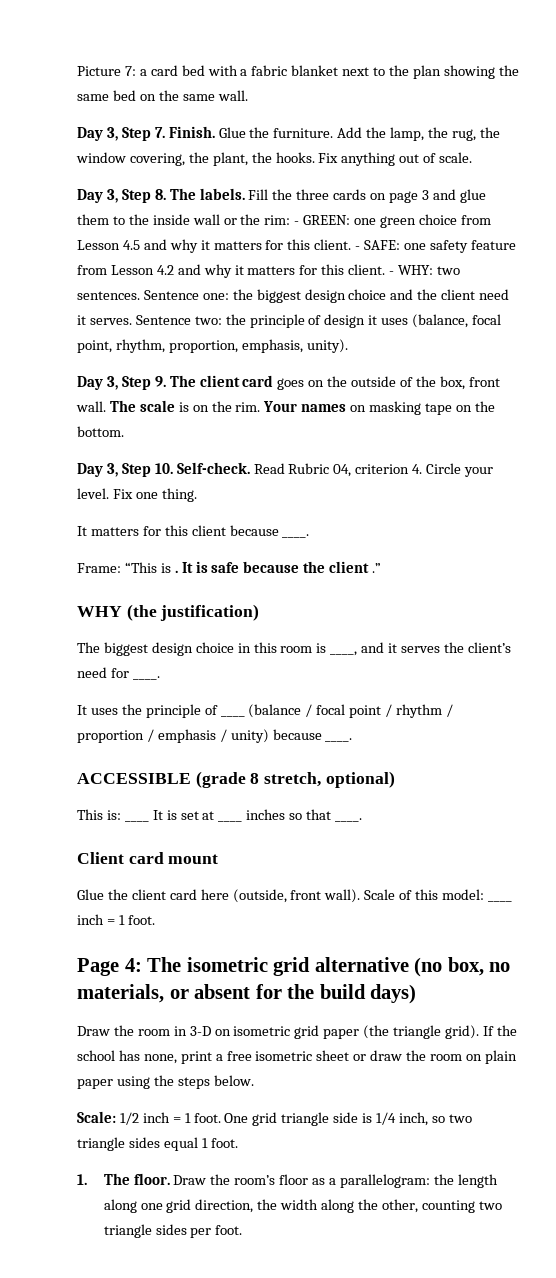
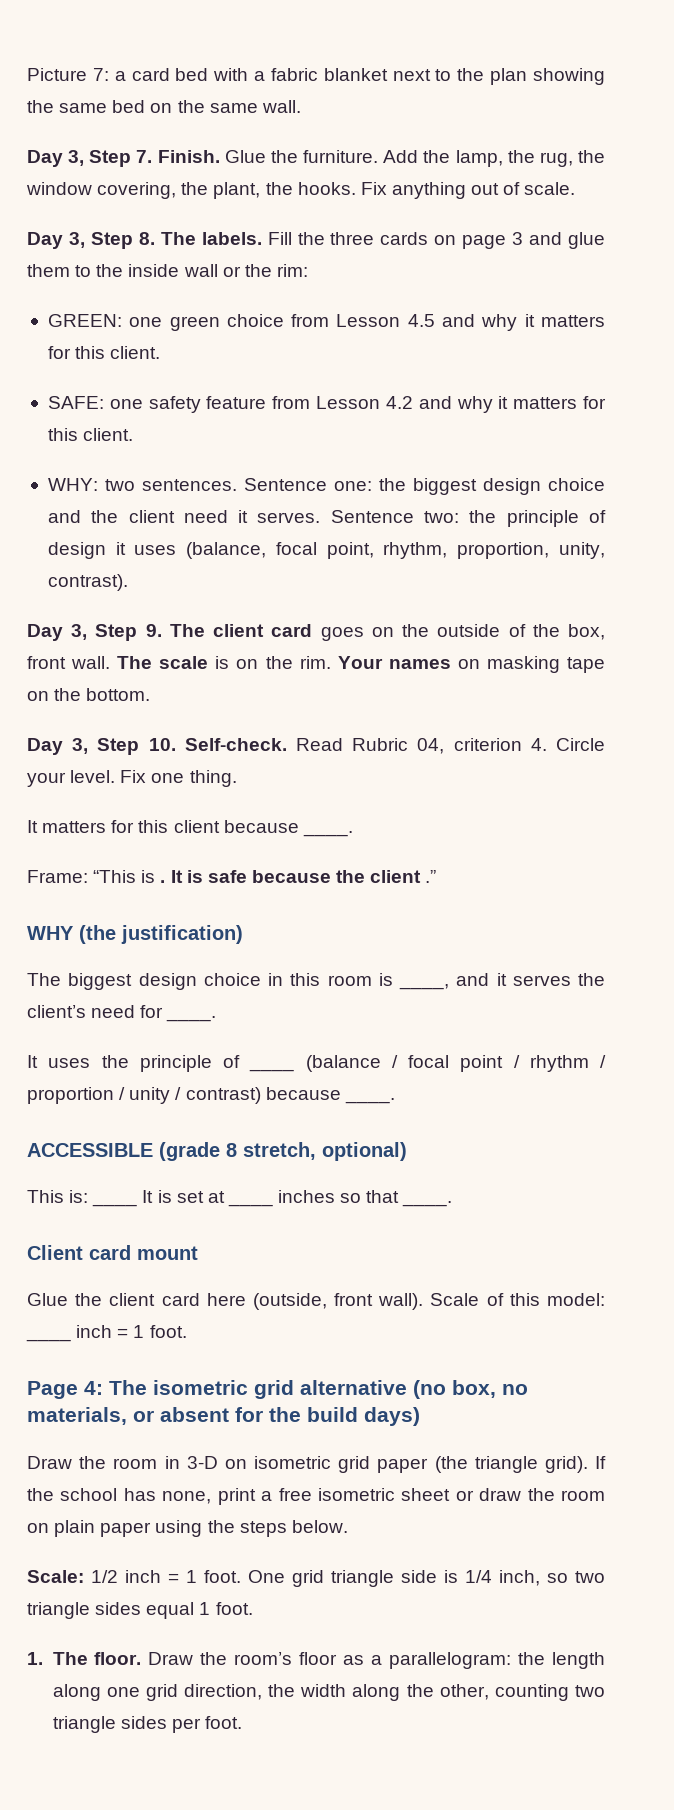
[294,221,300,225] - -> (308, 270) //
[355,246,361,250] - -> (161, 352) //
[389,271,395,275] - -> (134, 434) //
[241,339,348,353] emphasis, unity). -> [559,542,605,559] [47,574,128,591] unity, contrast).
[157,729,269,743] emphasis / unity) -> [129,1087,261,1104] unity / contrast)

